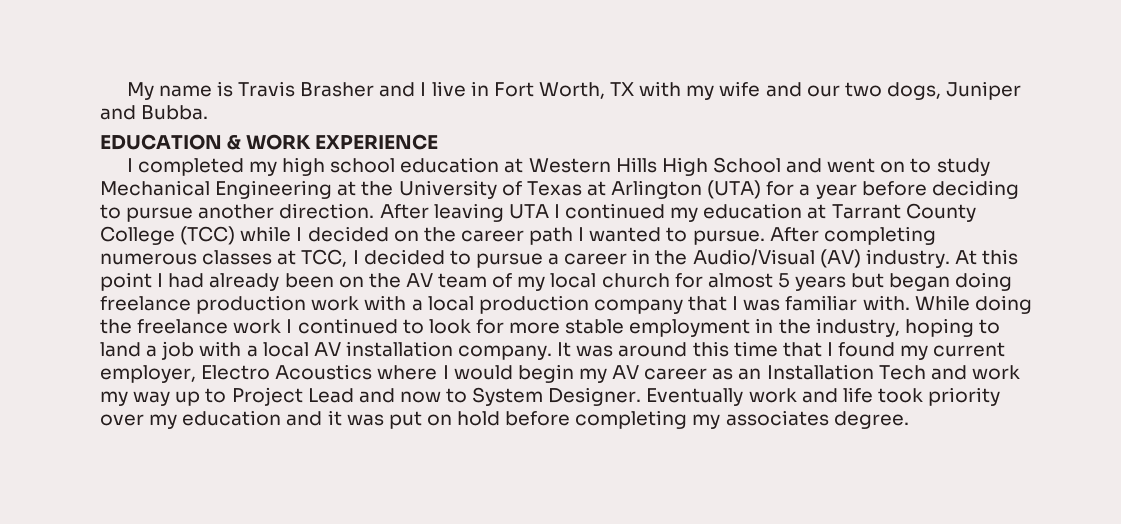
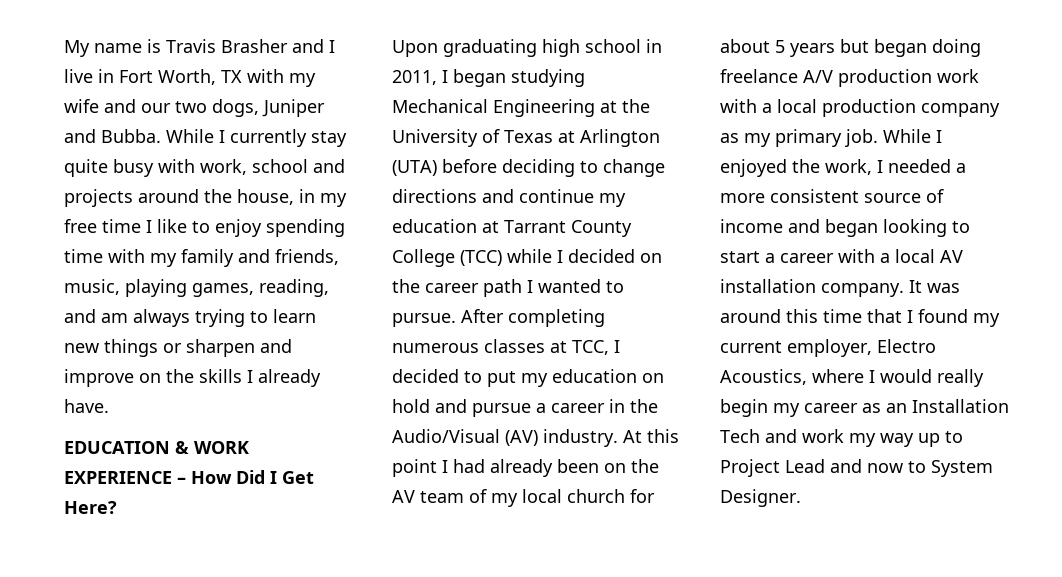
[100,134,439,150] [126,157,990,176] // EDUCATION & WORK EXPERIENCE // I completed my high school education at Western Hills High School and went on to study -> [166,129,347,147] [64,159,345,177] [64,189,347,207] [64,219,345,237] [64,249,339,267] [64,279,329,297] [64,309,316,327] [64,339,292,357] [64,369,321,387] [64,399,109,413] [64,441,249,454] [64,470,314,484] [64,501,117,514] [392,39,662,57] [392,69,585,87] While I currently stay quite busy with work, school and projects around the house, in my free time I like to enjoy spending time with my family and friends, music, playing games, reading, and am always trying to learn new things or sharpen and improve on the skills I already have. // EDUCATION & WORK EXPERIENCE – How Did I Get Here? // Upon graduating high school in 2011, I began studying
[766,180,1019,199] [100,203,666,222] for a year before deciding to pursue another direction. After leaving UTA I continued -> [442,159,665,177] [392,189,594,203] before deciding to change directions and continue
(471, 257) none -> [487,369,664,387] [392,399,467,413] put my education on hold and
[707,273,773,288] almost -> [720,39,770,53] about
(191, 303) none -> [803,70,833,83] A/V
[688,295,1032,314] [100,318,1000,337] [100,341,195,360] that I was familiar with. While doing the freelance work I continued to look for more stable employment in the industry, hoping to land a job -> [720,129,942,147] [720,159,966,177] [720,189,944,203] [720,219,970,237] [720,251,834,263] as my primary job. While I enjoyed the work, I needed a more consistent source of income and began looking to start a career
[275,364,373,380] Acoustics -> [720,369,807,385] Acoustics,
(513, 372) none -> [937,369,984,387] really
[612,365,640,379] AV -> (800, 410) none
[646,387,1001,406] [100,410,909,429] Eventually work and life took priority over my education and it was put on hold before completing my associates degree. -> (801, 498) none

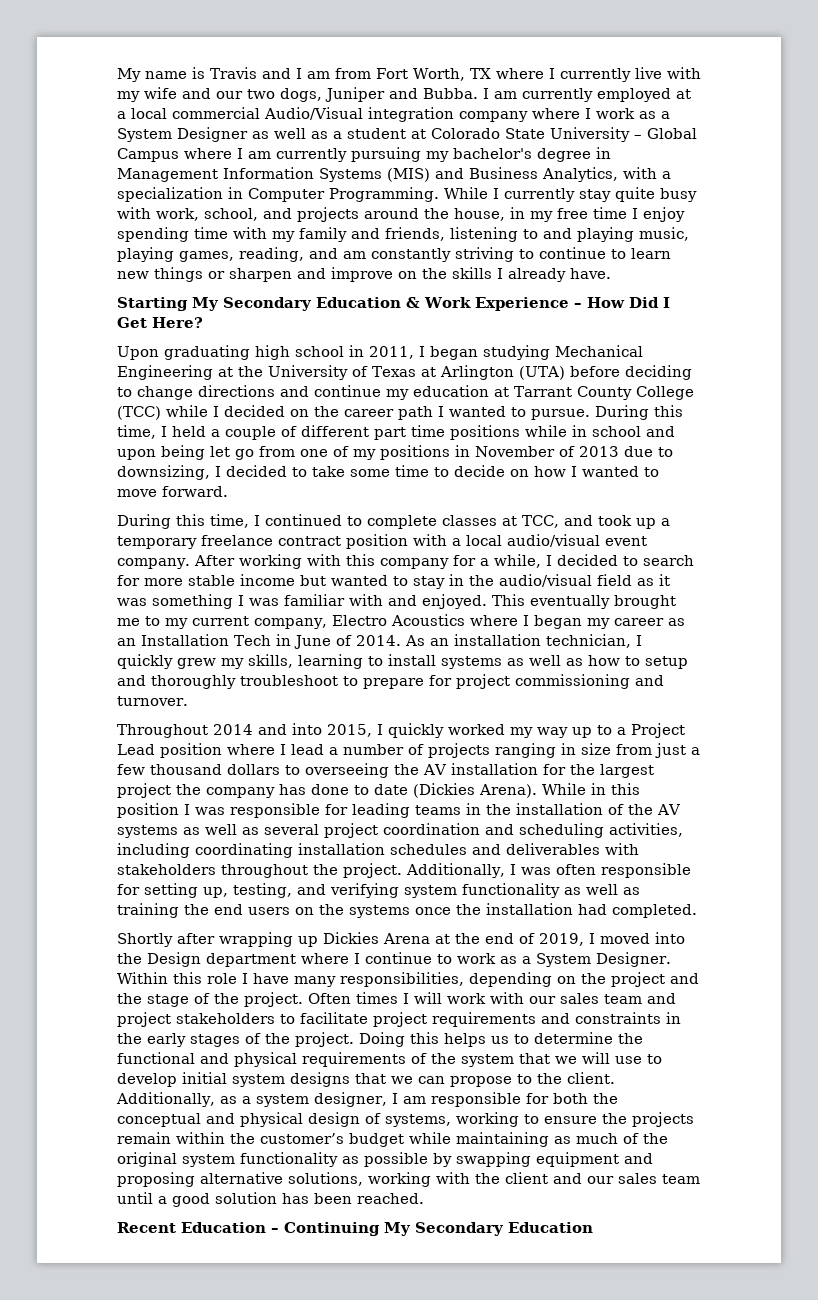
[221,39,288,53] Brasher -> (257, 73) none
[64,69,114,83] live in -> [307,68,371,79] am from
(242, 76) none -> [495,67,662,82] where I currently live
(161, 136) none -> [483,88,691,102] [117,107,670,122] [117,127,697,142] [117,147,611,162] [117,167,671,182] [117,187,439,202] I am currently employed at a local commercial Audio/Visual integration company where I work as a System Designer as well as a student at Colorado State University – Global Campus where I am currently pursuing my bachelor's degree in Management Information Systems (MIS) and Business Analytics, with a specialization in Computer Programming.
[252,159,308,173] school -> [204,208,258,221] school,
[157,219,210,233] like to -> (638, 213) none
(339, 257) none -> [450,227,634,242] listening to and playing
[133,309,245,327] always trying -> [371,247,606,262] constantly striving to continue
[64,441,249,454] [64,471,172,484] EDUCATION & WORK EXPERIENCE -> [117,297,569,311] Starting My Secondary Education & Work Experience
[461,309,605,327] [392,339,620,355] [392,369,664,387] [392,399,658,417] [392,429,679,447] [392,459,659,477] [392,489,655,507] [720,39,981,57] [720,69,979,87] [720,99,1000,117] [720,129,942,147] [720,159,966,177] [720,189,944,203] [720,219,970,237] [720,249,963,263] [720,279,960,297] [720,309,1000,327] [720,339,936,357] [720,369,984,387] [720,399,768,417] After completing numerous classes at TCC, I decided to put my education on hold and pursue a career in the Audio/Visual (AV) industry. At this point I had already been on the AV team of my local church for about 5 years but began doing freelance A/V production work with a local production company as my primary job. While I enjoyed the work, I needed a more consistent source of income and began looking to start a career with a local AV installation company. It was around this time that I found my current employer, Electro Acoustics, where I would really begin -> [595,405,683,420] [117,425,675,440] [117,445,673,460] [117,465,659,480] [117,486,228,497] [117,514,670,529] [117,534,647,549] [117,554,694,569] [117,574,670,589] [117,594,676,609] [117,614,582,629] During this time, I held a couple of different part time positions while in school and upon being let go from one of my positions in November of 2013 due to downsizing, I decided to take some time to decide on how I wanted to move forward. // During this time, I continued to complete classes at TCC, and took up a temporary freelance contract position with a local audio/visual event company. After working with this company for a while, I decided to search for more stable income but wanted to stay in the audio/visual field as it was something I was familiar with and enjoyed. This eventually brought me to my current company, Electro Acoustics where I began
[765,429,844,443] and work -> [275,634,642,649] [117,654,688,669] [117,674,664,689] [117,696,188,706] [117,723,505,738] in June of 2014. As an installation technician, I quickly grew my skills, learning to install systems as well as how to setup and thoroughly troubleshoot to prepare for project commissioning and turnover. // Throughout 2014 and into 2015, I quickly worked
(963, 437) none -> [617,727,626,735] a
[830,459,993,477] [720,489,801,507] and now to System Designer. -> [160,743,700,758] [117,763,654,778] [117,783,640,798] [117,803,681,818] [117,823,683,838] [117,843,639,858] [117,863,691,878] [117,883,640,898] [117,903,697,918] [117,932,685,947] [117,952,671,967] [117,972,699,987] [117,992,676,1007] [117,1012,681,1027] [117,1032,643,1047] [117,1052,662,1067] [117,1072,615,1087] [116,1092,618,1107] [117,1112,694,1127] [117,1132,668,1147] [117,1152,653,1167] [117,1172,700,1187] [117,1192,424,1207] [117,1222,593,1236] position where I lead a number of projects ranging in size from just a few thousand dollars to overseeing the AV installation for the largest project the company has done to date (Dickies Arena). While in this position I was responsible for leading teams in the installation of the AV systems as well as several project coordination and scheduling activities, including coordinating installation schedules and deliverables with stakeholders throughout the project. Additionally, I was often responsible for setting up, testing, and verifying system functionality as well as training the end users on the systems once the installation had completed. // Shortly after wrapping up Dickies Arena at the end of 2019, I moved into the Design department where I continue to work as a System Designer. Within this role I have many responsibilities, depending on the project and the stage of the project. Often times I will work with our sales team and project stakeholders to facilitate project requirements and constraints in the early stages of the project. Doing this helps us to determine the functional and physical requirements of the system that we will use to develop initial system designs that we can propose to the client. Additionally, as a system designer, I am responsible for both the conceptual and physical design of systems, working to ensure the projects remain within the customer’s budget while maintaining as much of the original system functionality as possible by swapping equipment and proposing alternative solutions, working with the client and our sales team until a good solution has been reached. // Recent Education – Continuing My Secondary Education

